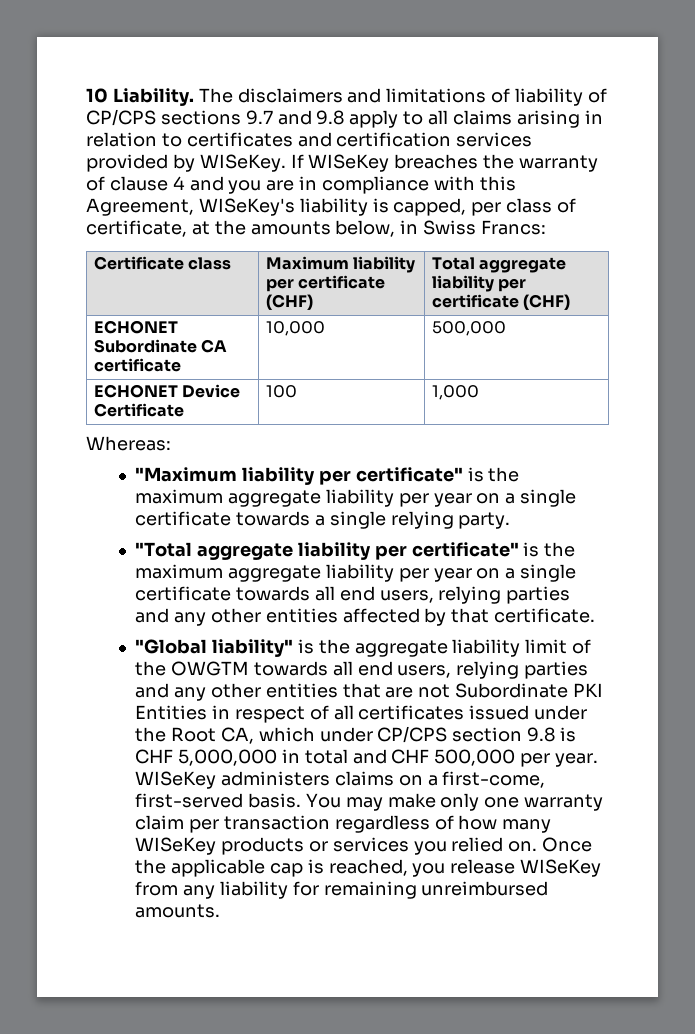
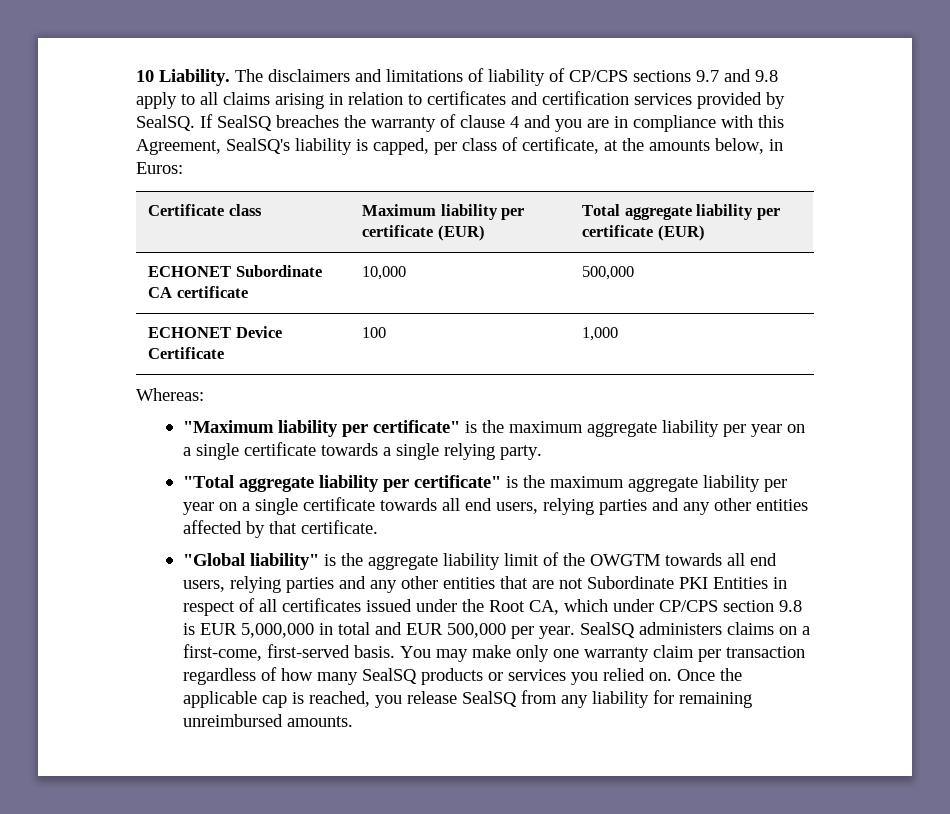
[199,154,390,172] WISeKey. If WISeKey -> [136,114,272,131] SealSQ. If SealSQ
[198,198,295,216] WISeKey's -> [226,138,290,154] SealSQ's
[423,220,547,235] Swiss Francs: -> [136,162,183,174] Euros:
[266,294,314,310] (CHF) -> [437,225,485,241] (EUR)
[523,294,571,310] (CHF) -> [657,225,705,241] (EUR)
[135,749,174,764] CHF -> [199,623,237,635] EUR
[391,749,430,764] CHF -> [405,623,443,635] EUR
[135,771,217,789] WISeKey -> [579,622,635,638] SealSQ
[135,837,217,855] WISeKey -> [361,668,417,684] SealSQ
[520,859,602,877] WISeKey -> [461,691,517,707] SealSQ

